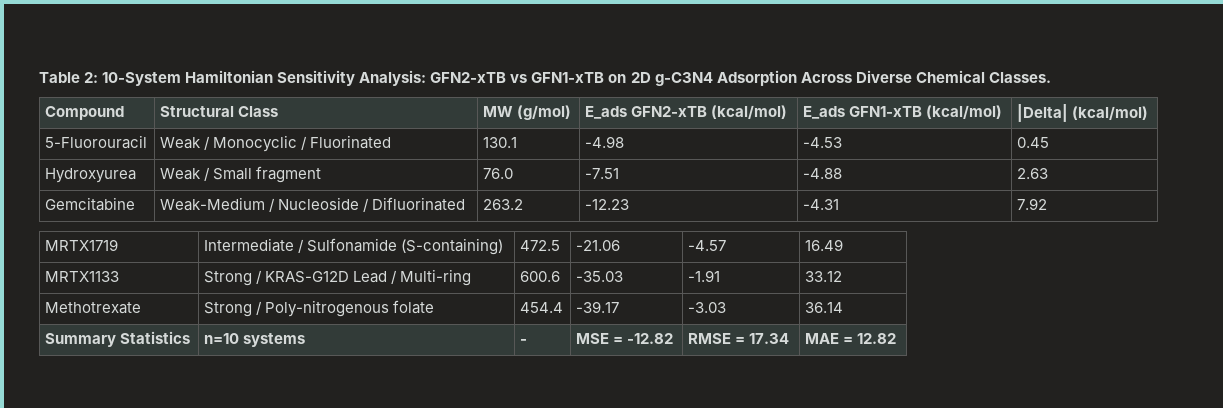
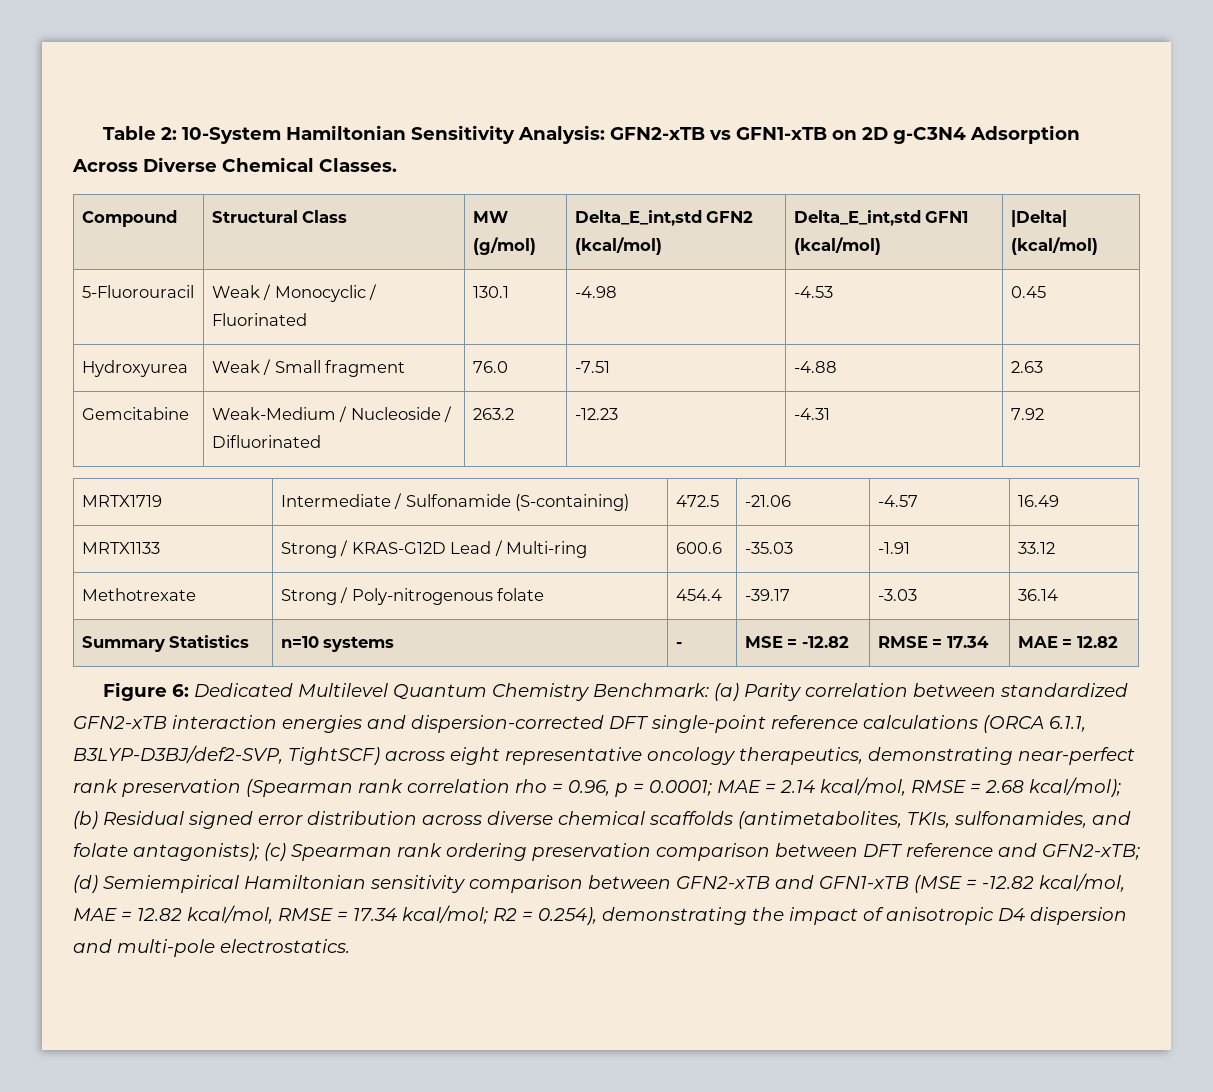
[585,105,788,119] [803,106,923,119] E_ads GFN2-xTB (kcal/mol) | E_ads GFN1-xTB -> [574,210,754,226] [574,237,662,255] [793,210,969,226] Delta_E_int,std GFN2 (kcal/mol) | Delta_E_int,std GFN1
(897, 338) none -> [103,682,1129,701] [73,715,1086,733] [73,745,1135,765] [73,777,1121,797] [73,811,1131,829] [73,843,1140,861] [73,873,1125,893] [73,905,1127,925] [73,939,350,957] // Figure 6: Dedicated Multilevel Quantum Chemistry Benchmark: (a) Parity correlation between standardized GFN2-xTB interaction energies and dispersion-corrected DFT single-point reference calculations (ORCA 6.1.1, B3LYP-D3BJ/def2-SVP, TightSCF) across eight representative oncology therapeutics, demonstrating near-perfect rank preservation (Spearman rank correlation rho = 0.96, p = 0.0001; MAE = 2.14 kcal/mol, RMSE = 2.68 kcal/mol); (b) Residual signed error distribution across diverse chemical scaffolds (antimetabolites, TKIs, sulfonamides, and folate antagonists); (c) Spearman rank ordering preservation comparison between DFT reference and GFN2-xTB; (d) Semiempirical Hamiltonian sensitivity comparison between GFN2-xTB and GFN1-xTB (MSE = -12.82 kcal/mol, MAE = 12.82 kcal/mol, RMSE = 17.34 kcal/mol; R2 = 0.254), demonstrating the impact of anisotropic D4 dispersion and multi-pole electrostatics.

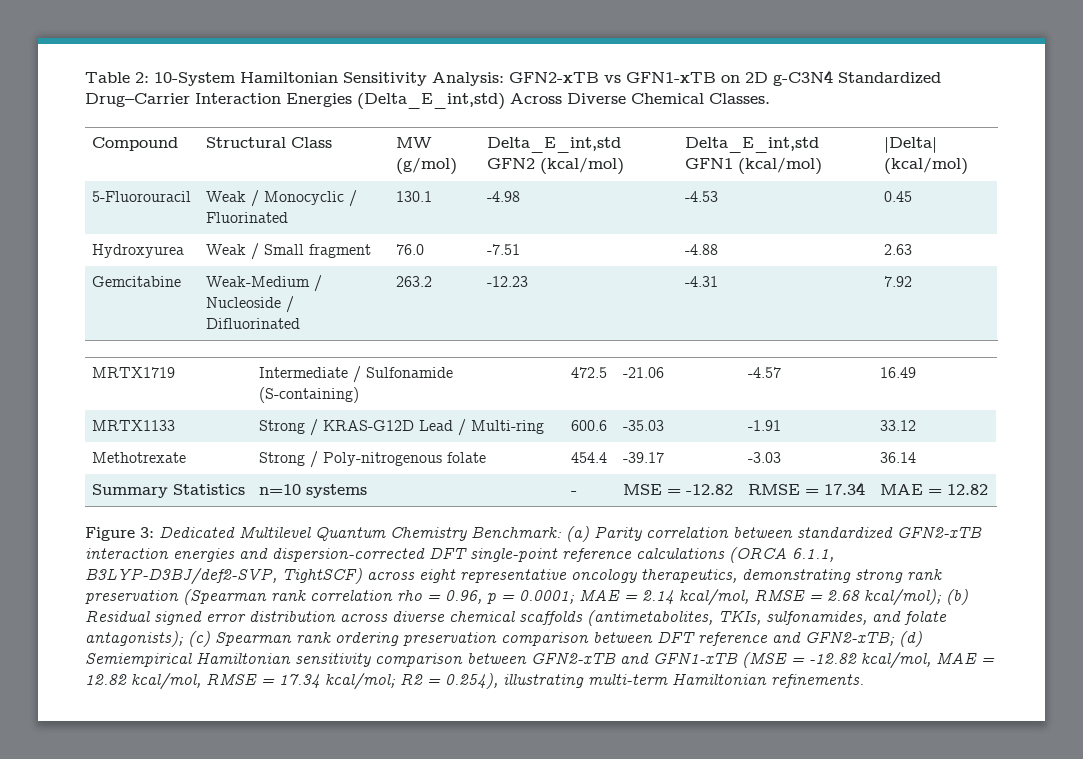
[970,125,1081,144] Adsorption -> [838,72,941,84] [85,93,505,110] Standardized Drug–Carrier Interaction Energies (Delta_E_int,std)
[172,684,190,697] 6: -> [140,527,154,538] 3:
[1018,747,1135,765] near-perfect -> [855,569,903,583] strong
[602,907,1127,925] [73,939,350,957] demonstrating the impact of anisotropic D4 dispersion and multi-pole electrostatics. -> [503,673,864,688] illustrating multi-term Hamiltonian refinements.

